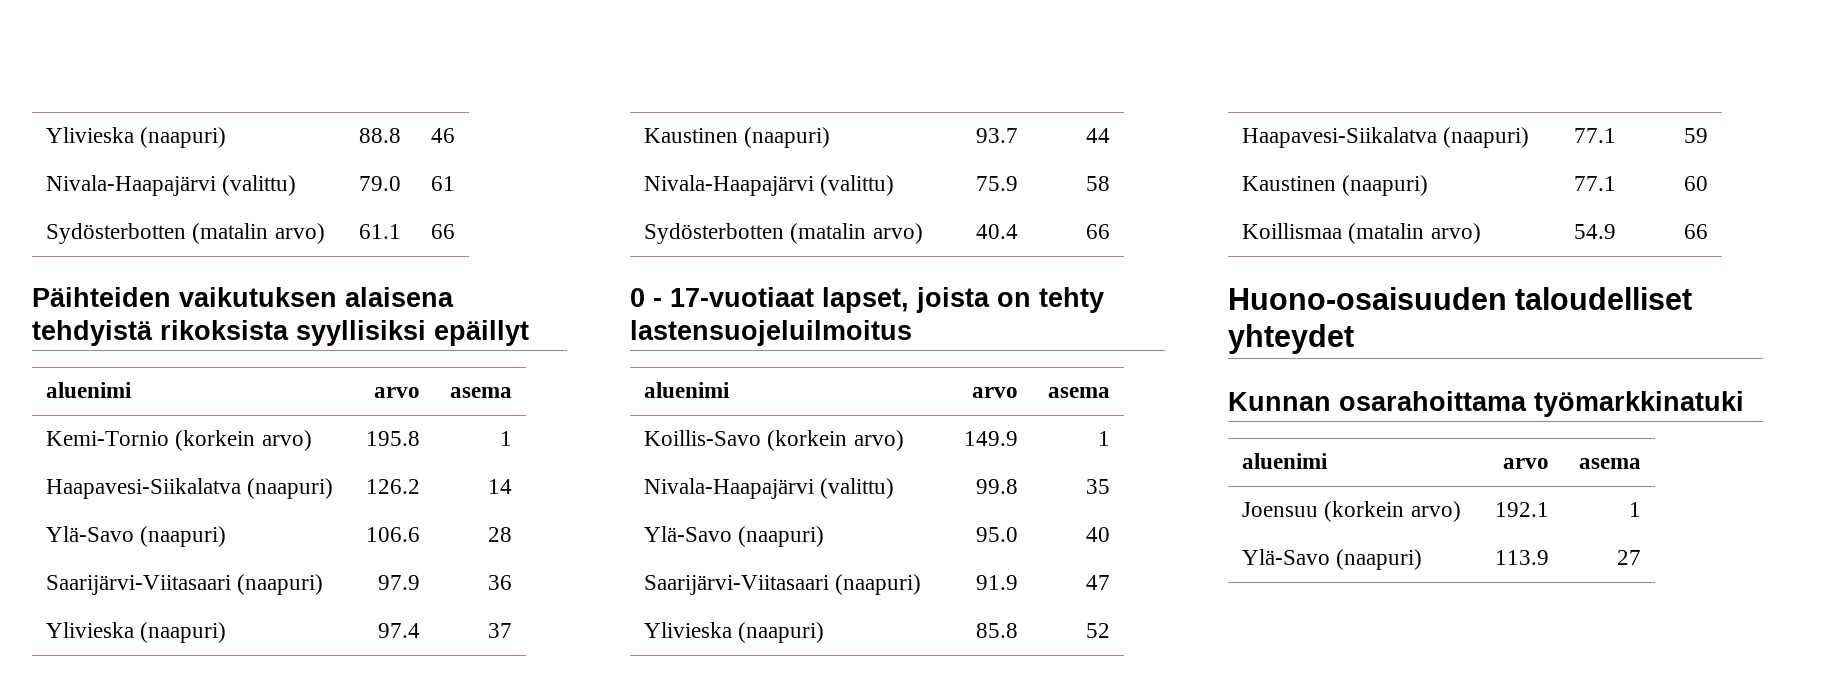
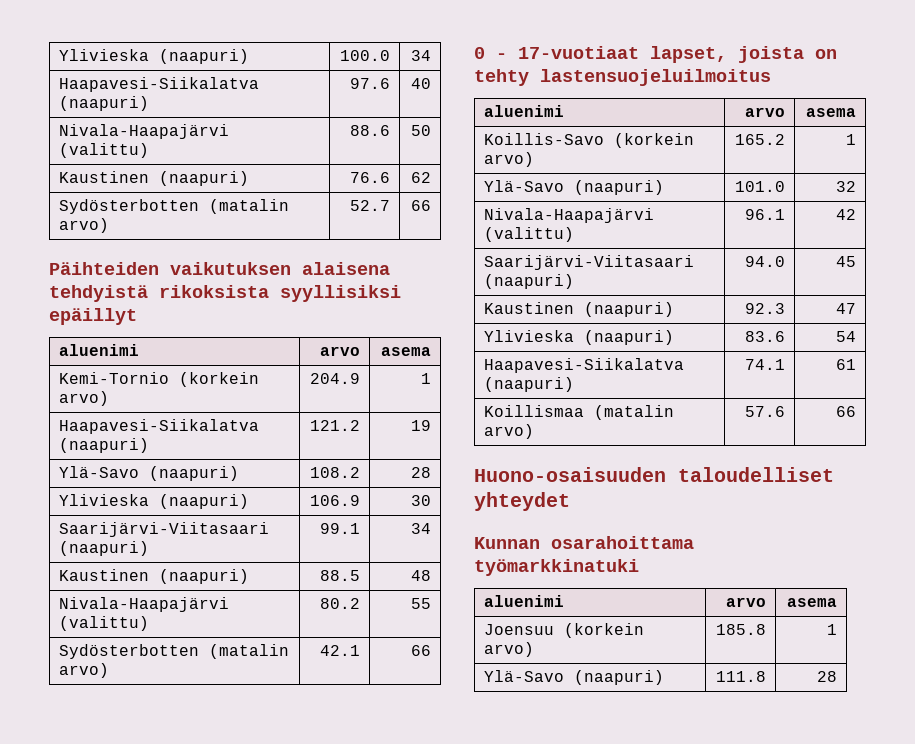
[46,127,227,148] [358,128,401,143] [430,128,455,143] [46,175,297,196] [358,176,401,191] [430,176,455,191] [46,223,325,244] [358,224,401,239] Ylivieska (naapuri) | 88.8 | 46 // Nivala-Haapajärvi (valittu) | 79.0 | 61 // Sydösterbotten (matalin arvo) | 61.1 -> [58,49,249,64] [340,50,391,61] [411,50,432,61] [58,77,259,92] [58,96,149,111] [350,78,391,89] [411,78,432,89] [58,124,229,139] [58,143,149,158] [350,125,391,136] [411,125,432,136] [58,171,249,186] [350,172,391,183] [411,172,432,183] [58,199,289,214] [58,218,109,233] [350,200,391,211] Ylivieska (naapuri) | 100.0 | 34 // Haapavesi-Siikalatva (naapuri) | 97.6 | 40 // Nivala-Haapajärvi (valittu) | 88.6 | 50 // Kaustinen (naapuri) | 76.6 | 62 // Sydösterbotten (matalin arvo) | 52.7
[365,431,420,446] 195.8 -> [310,373,361,384] 204.9
[365,479,420,494] [487,479,512,494] [46,526,227,547] [365,527,420,542] 126.2 | 14 // Ylä-Savo (naapuri) | 106.6 -> [310,420,361,431] [411,420,432,431] [58,466,239,481] [310,467,361,478] 121.2 | 19 // Ylä-Savo (naapuri) | 108.2
[46,574,324,595] [377,575,420,590] [487,575,512,590] [46,622,227,643] [377,623,420,638] [487,623,512,638] [644,127,831,148] [975,128,1018,143] [1085,128,1110,143] [644,175,895,196] [975,176,1018,191] [1085,176,1110,191] [644,223,923,244] [975,224,1018,239] Saarijärvi-Viitasaari (naapuri) | 97.9 | 36 // Ylivieska (naapuri) | 97.4 | 37 // Kaustinen (naapuri) | 93.7 | 44 // Nivala-Haapajärvi (valittu) | 75.9 | 58 // Sydösterbotten (matalin arvo) | 40.4 -> [58,494,249,509] [310,495,361,506] [411,495,432,506] [58,522,269,537] [58,541,149,556] [320,523,361,534] [411,523,432,534] [58,569,249,584] [320,570,361,581] [411,570,432,581] [58,597,229,612] [58,616,149,631] [320,598,361,609] [411,598,432,609] [58,644,289,659] [58,663,109,678] [320,645,361,656] Ylivieska (naapuri) | 106.9 | 30 // Saarijärvi-Viitasaari (naapuri) | 99.1 | 34 // Kaustinen (naapuri) | 88.5 | 48 // Nivala-Haapajärvi (valittu) | 80.2 | 55 // Sydösterbotten (matalin arvo) | 42.1
[963,431,1018,446] [1097,431,1110,446] [644,478,895,499] [975,479,1018,494] [1085,479,1110,494] [644,526,825,547] [975,527,1018,542] [1085,527,1110,542] [644,574,922,595] [975,575,1018,590] 149.9 | 1 // Nivala-Haapajärvi (valittu) | 99.8 | 35 // Ylä-Savo (naapuri) | 95.0 | 40 // Saarijärvi-Viitasaari (naapuri) | 91.9 -> [735,134,786,145] [846,134,857,145] [483,180,664,195] [735,181,786,192] [836,181,857,192] [483,208,654,223] [483,227,574,242] [745,209,786,220] [836,209,857,220] [483,255,694,270] [483,274,574,289] [745,256,786,267] [836,256,857,267] [483,302,674,317] [745,303,786,314] 165.2 | 1 // Ylä-Savo (naapuri) | 101.0 | 32 // Nivala-Haapajärvi (valittu) | 96.1 | 42 // Saarijärvi-Viitasaari (naapuri) | 94.0 | 45 // Kaustinen (naapuri) | 92.3
[975,623,1018,638] [1085,623,1110,638] [1242,127,1530,148] [1573,128,1616,143] [1683,128,1708,143] [1242,175,1429,196] [1573,176,1616,191] [1683,176,1708,191] 85.8 | 52 // Haapavesi-Siikalatva (naapuri) | 77.1 | 59 // Kaustinen (naapuri) | 77.1 | 60 -> [745,331,786,342] [836,331,857,342] [483,358,684,373] [483,377,574,392] [745,359,786,370] [836,359,857,370] 83.6 | 54 // Haapavesi-Siikalatva (naapuri) | 74.1 | 61
[1573,224,1616,239] 54.9 -> [745,406,786,417] 57.6
[1494,502,1549,517] [1628,502,1641,517] [1242,549,1423,570] [1494,550,1549,565] [1616,550,1641,565] 192.1 | 1 // Ylä-Savo (naapuri) | 113.9 | 27 -> [716,624,767,635] [827,624,838,635] [483,670,664,685] [716,671,767,682] [817,671,838,682] 185.8 | 1 // Ylä-Savo (naapuri) | 111.8 | 28

